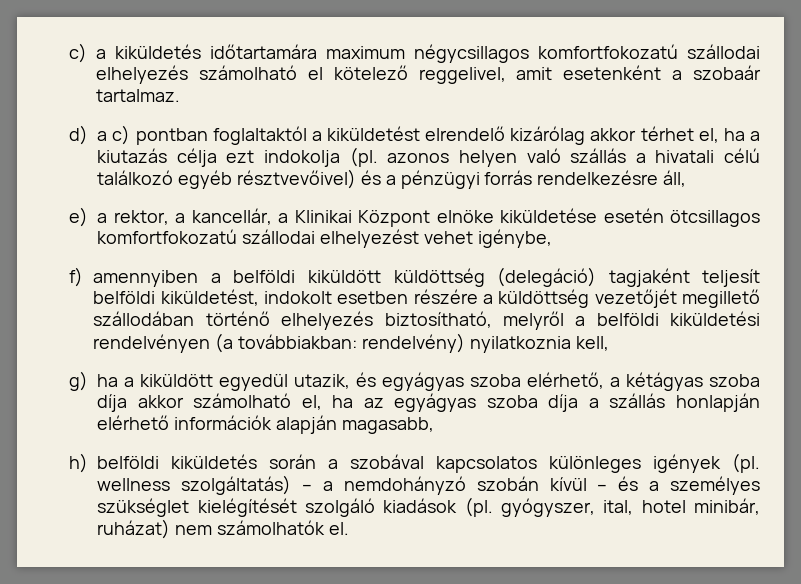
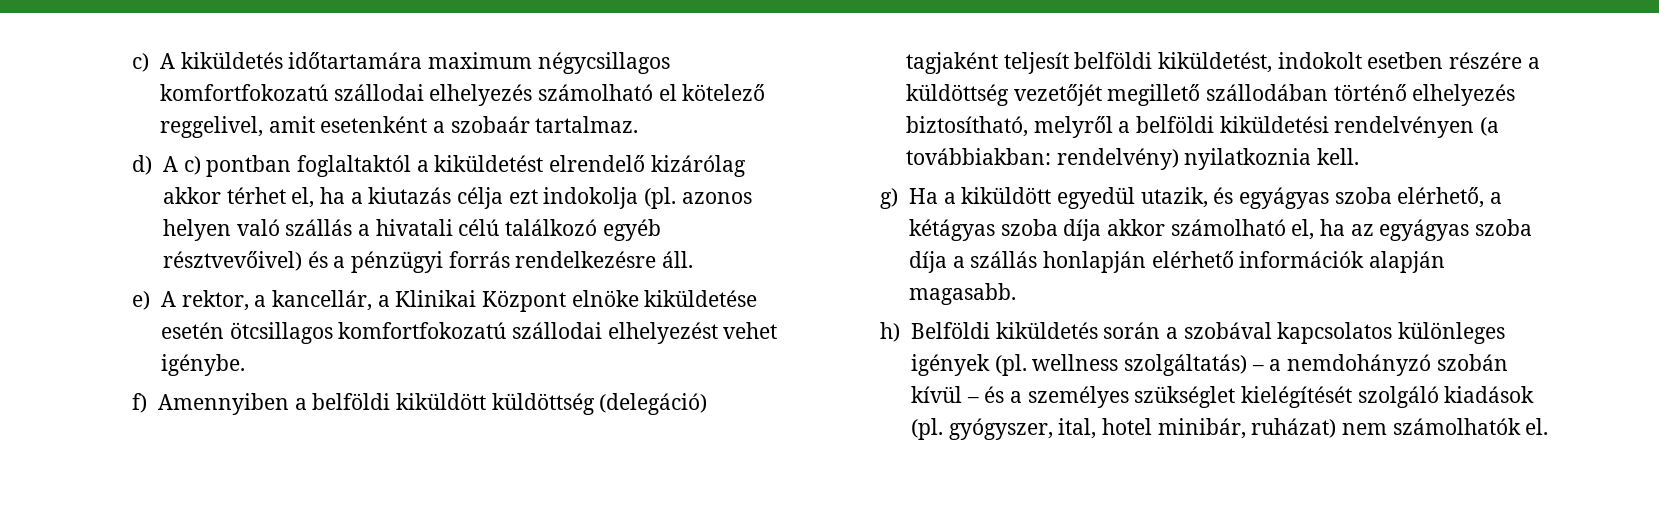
[69,43,107,63] c) a -> [132,53,175,72] c) A
[97,131,108,141] a -> [162,156,178,172] A
[663,170,687,187] áll, -> [661,251,693,268] áll.
[97,213,108,223] a -> [160,291,176,307] A
[477,229,552,248] igénybe, -> [160,354,245,376] igénybe.
[93,270,199,287] amennyiben -> [157,393,289,415] Amennyiben
[575,336,609,351] kell, -> [1316,148,1359,165] kell.
[97,374,119,387] ha -> [908,188,938,204] Ha
[341,417,434,434] magasabb, -> [908,283,1016,305] magasabb.
[97,456,160,469] belföldi -> [910,322,990,339] Belföldi

